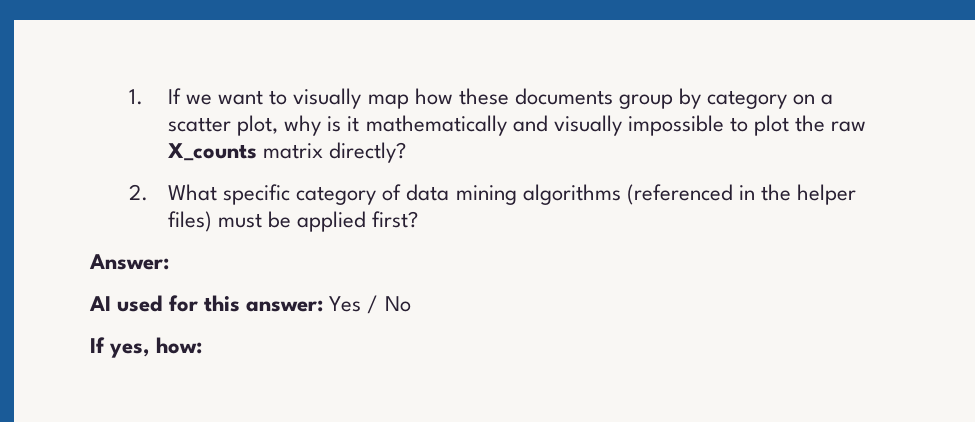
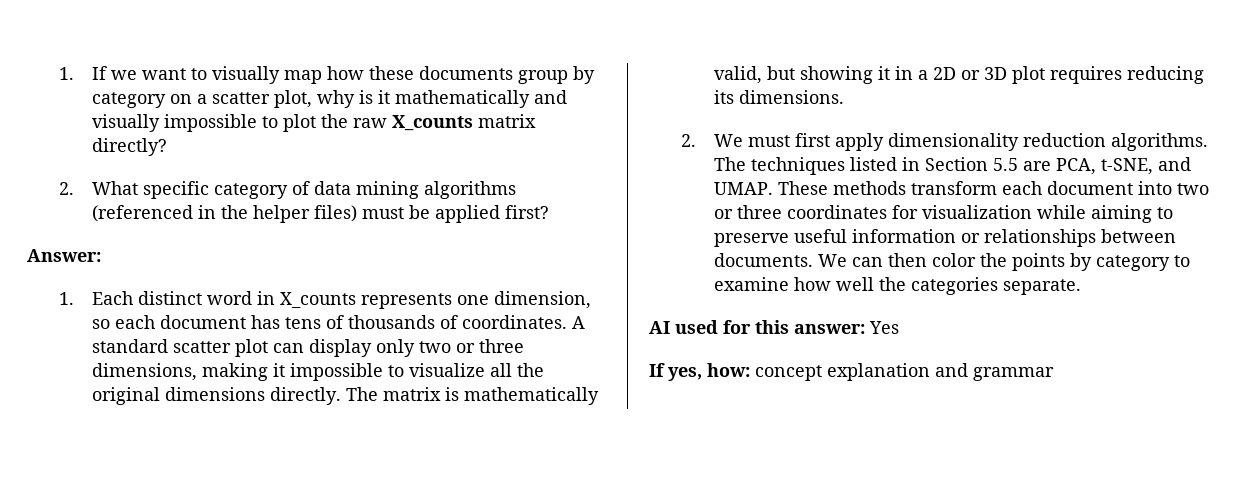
(169, 262) none -> [59,291,591,309] [91,315,585,329] [91,339,524,357] [91,363,544,381] [91,387,599,405] [713,66,1204,84] [713,90,844,104] [681,133,1208,151] [713,157,1191,175] [713,181,1209,195] [713,205,1173,223] [713,229,1176,247] [713,253,1190,271] [713,277,1081,295] // 1. Each distinct word in X_counts represents one dimension, so each document has tens of thousands of coordinates. A standard scatter plot can display only two or three dimensions, making it impossible to visualize all the original dimensions directly. The matrix is mathematically valid, but showing it in a 2D or 3D plot requires reducing its dimensions. // 2. We must first apply dimensionality reduction algorithms. The techniques listed in Section 5.5 are PCA, t-SNE, and UMAP. These methods transform each document into two or three coordinates for visualization while aiming to preserve useful information or relationships between documents. We can then color the points by category to examine how well the categories separate.
[367,295,411,314] / No -> (899, 327) none
(203, 345) none -> [755,363,1054,381] concept explanation and grammar

